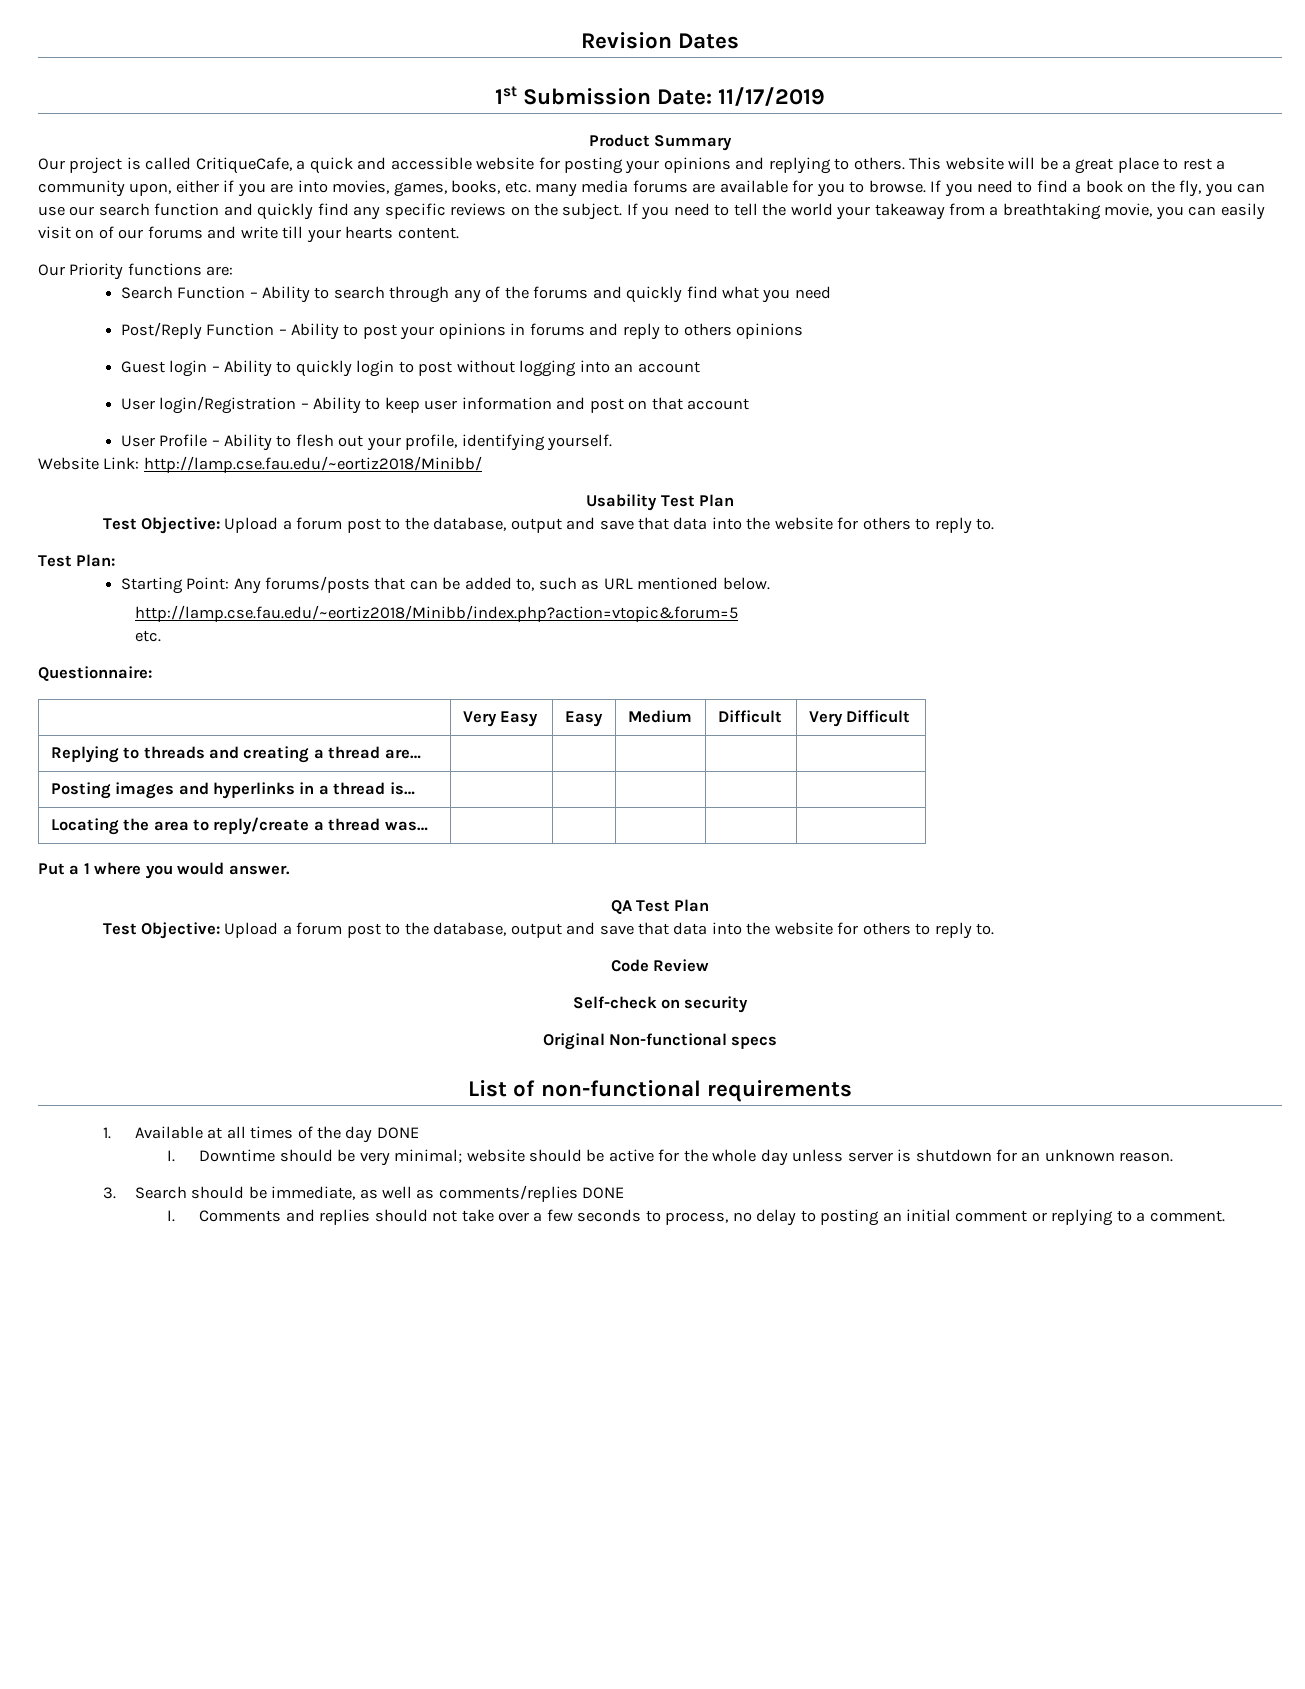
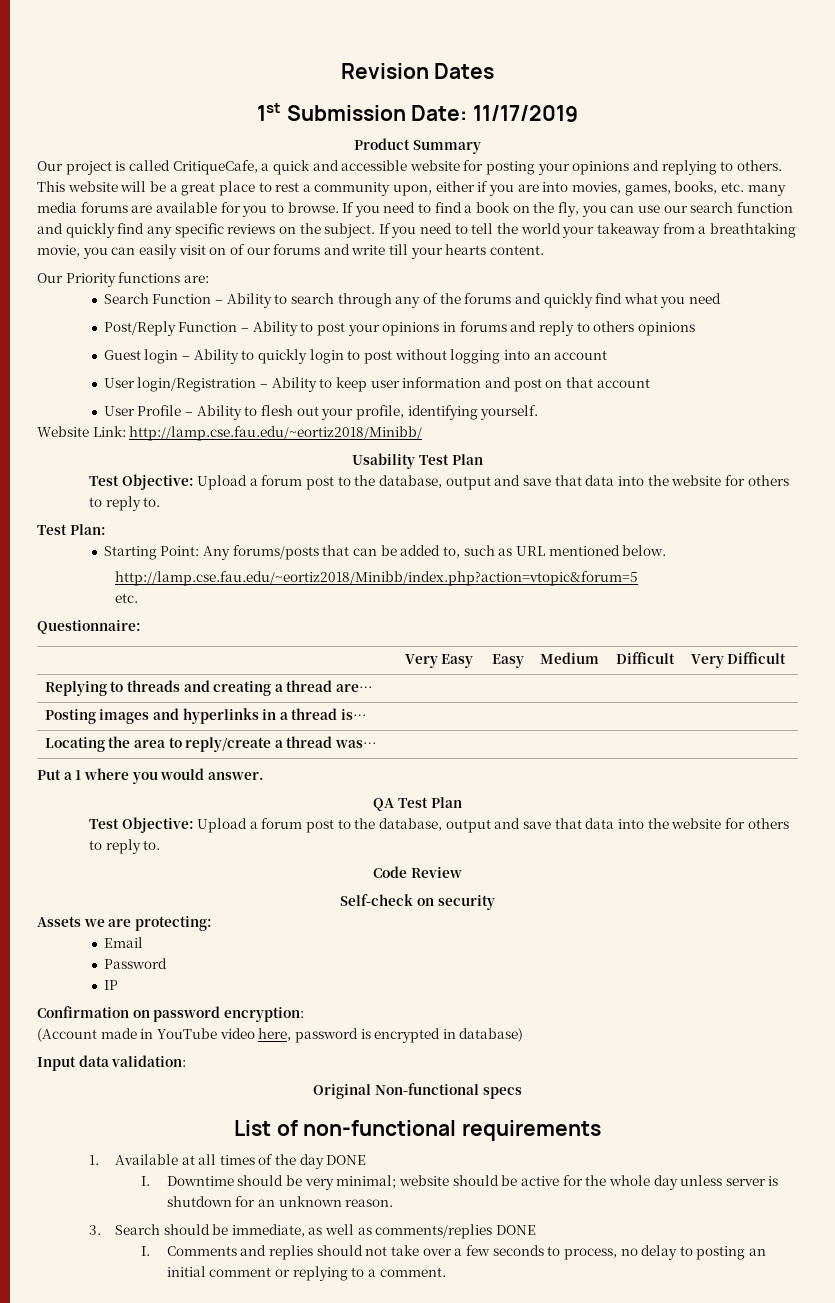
(749, 1004) none -> [37,916,212,931] [103,937,143,948] [103,958,167,969] [103,980,118,990] [37,1006,304,1022] [37,1028,524,1043] [37,1055,187,1071] // Assets we are protecting: // Email // Password // IP // Confirmation on password encryption: // (Account made in YouTube video here, password is encrypted in database) // Input data validation:

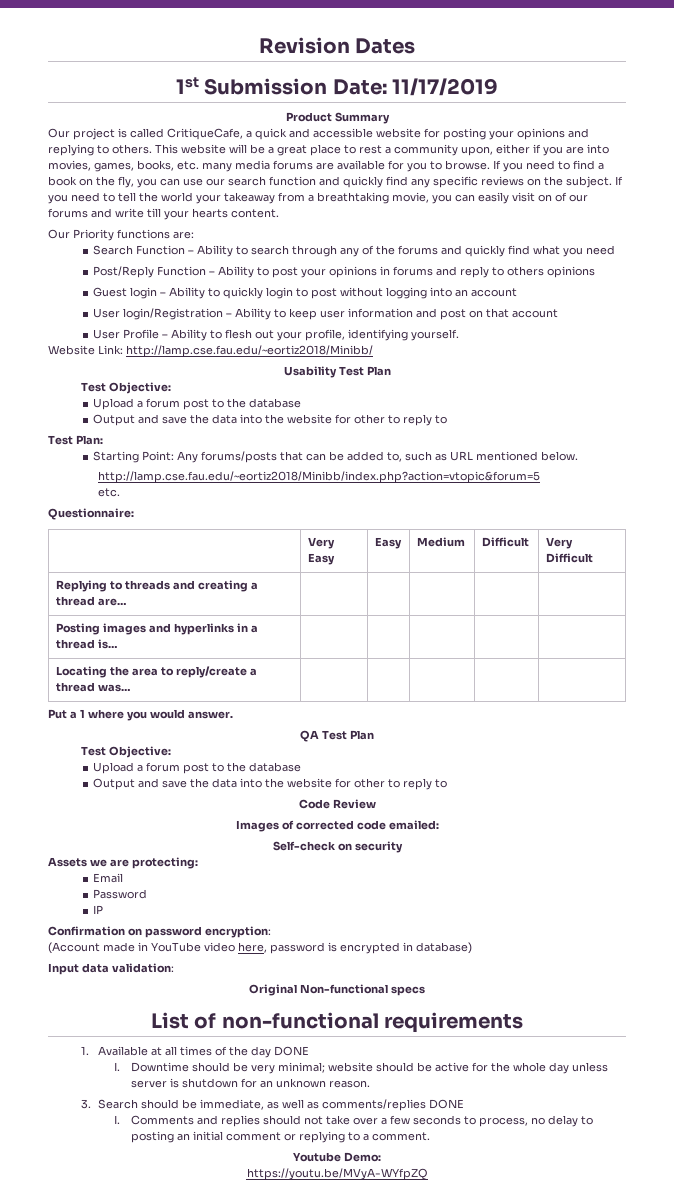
[197,475,789,490] [88,496,161,511] Upload a forum post to the database, output and save that data into the website for others to reply to. -> [93,398,302,410] [93,414,448,426] // Upload a forum post to the database // Output and save the data into the website for other to reply to
[197,818,789,833] [88,839,161,854] Upload a forum post to the database, output and save that data into the website for others to reply to. -> [93,762,302,774] [93,778,448,790] // Upload a forum post to the database // Output and save the data into the website for other to reply to
(462, 872) none -> [235,820,439,832] // Images of corrected code emailed:
(446, 1272) none -> [293,1152,381,1162] [246,1168,428,1180] // Youtube Demo: // https://youtu.be/MVyA-WYfpZQ

